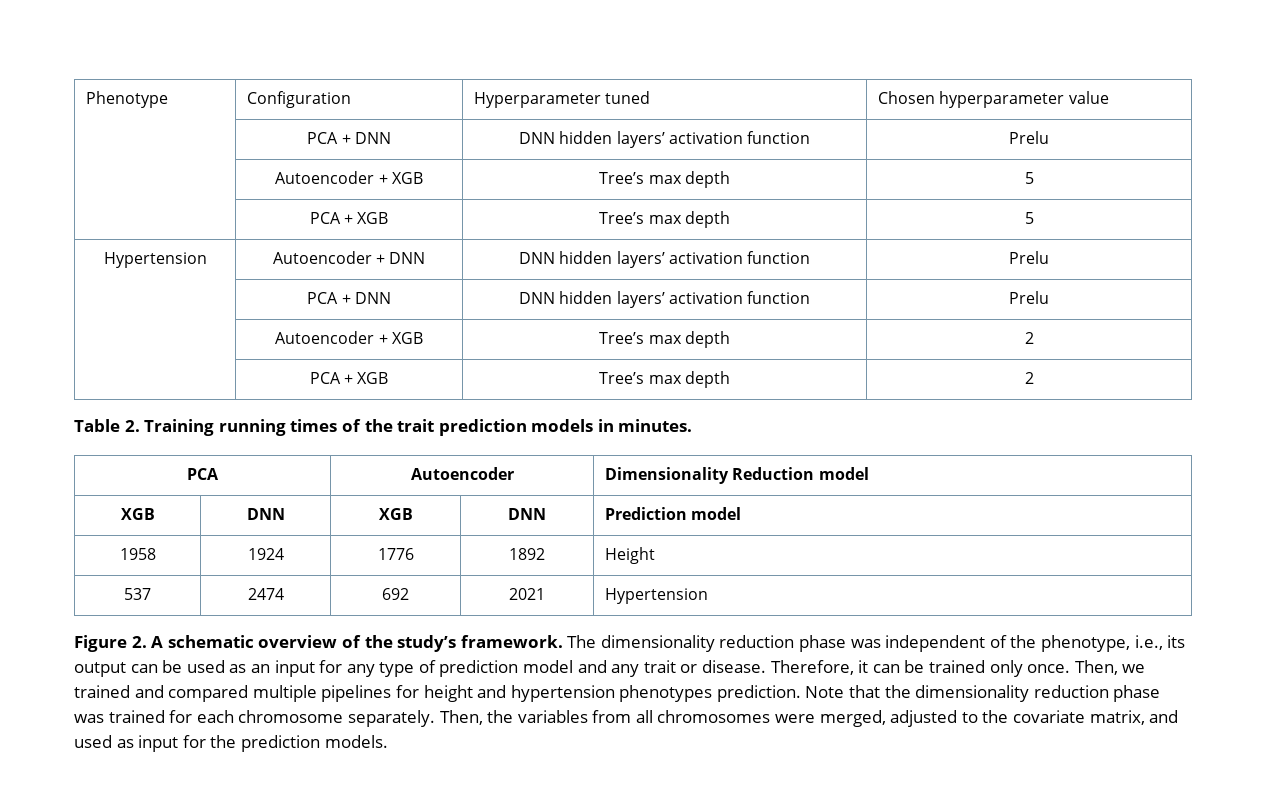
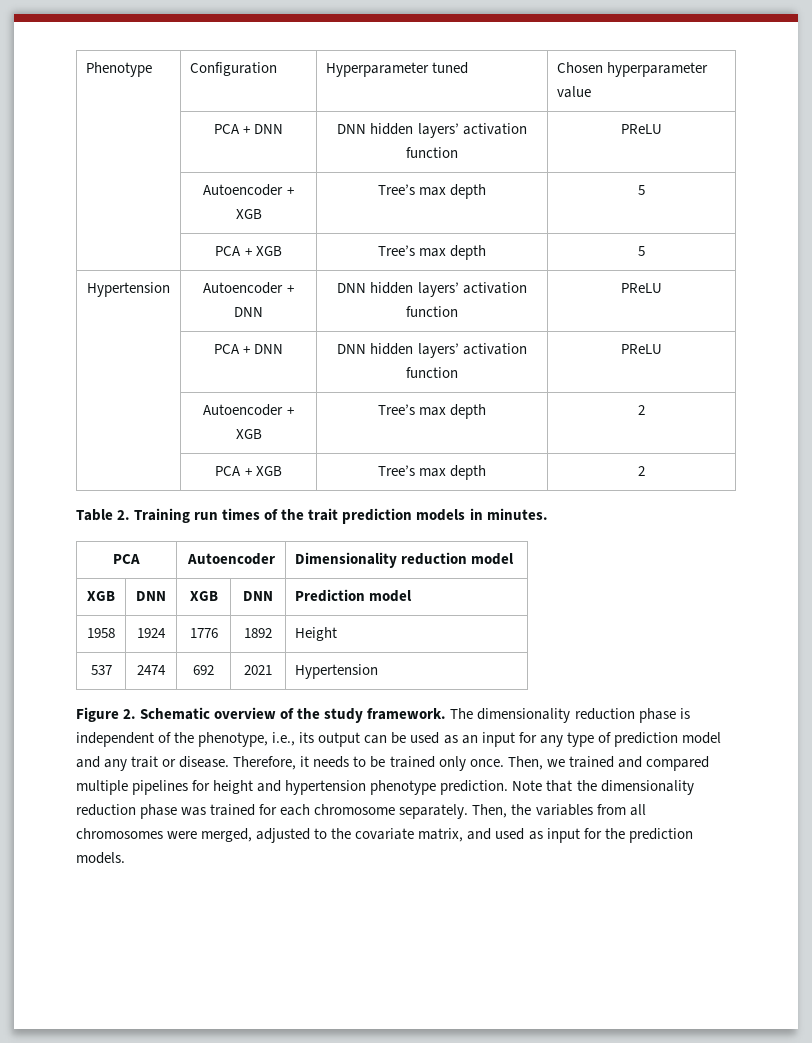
[1009,131,1049,144] Prelu -> [621,124,662,134] PReLU
[1009,251,1049,264] [307,292,391,304] [519,291,810,308] [1009,291,1049,304] Prelu // | PCA + DNN | DNN hidden layers’ activation function | Prelu -> [621,283,662,293] [213,344,284,354] [337,343,527,358] [406,367,459,378] [621,344,662,354] PReLU // | PCA + DNN | DNN hidden layers’ activation function | PReLU
[218,419,286,436] running -> [194,512,219,520] run
[732,467,815,480] Reduction -> [401,552,468,565] reduction
[151,635,254,648] A schematic -> [140,707,211,720] Schematic
[397,635,457,652] study’s -> [324,708,364,723] study
[850,639,881,648] was -> [679,708,690,719] is
[872,664,900,673] can -> [313,756,367,768] needs to
[619,685,713,702] phenotypes -> [370,780,437,795] phenotype

